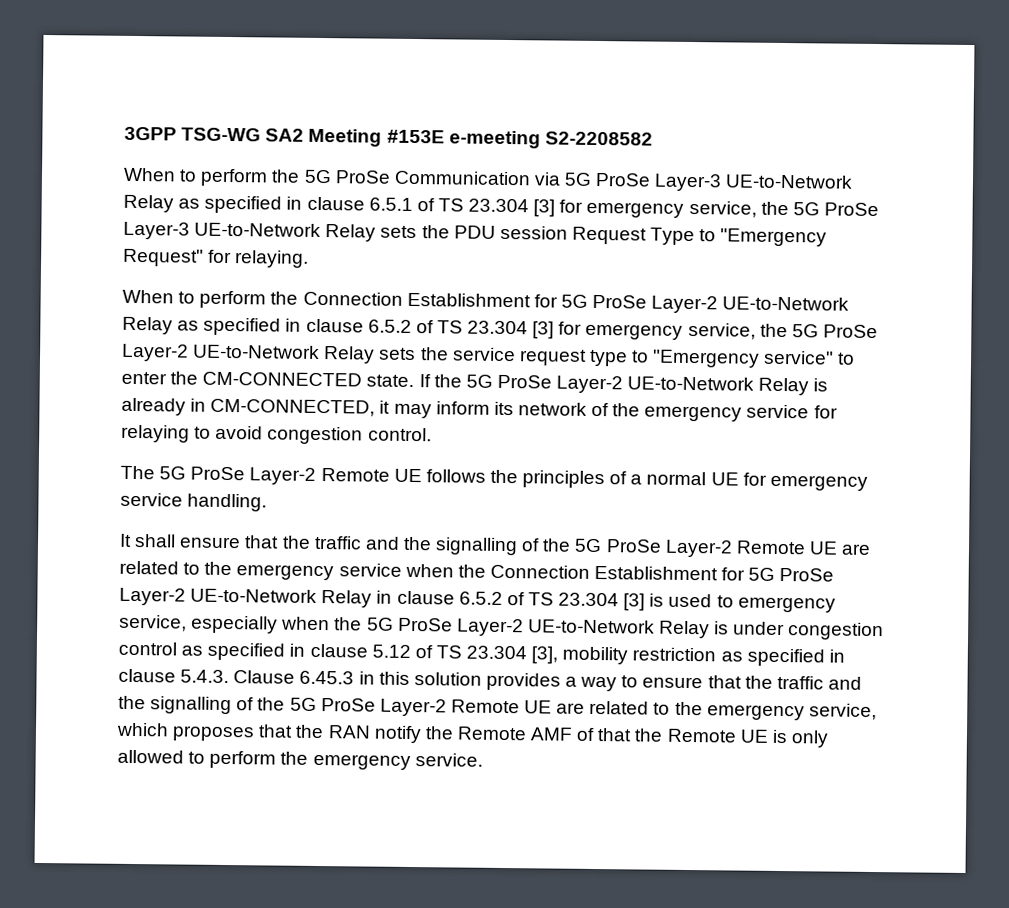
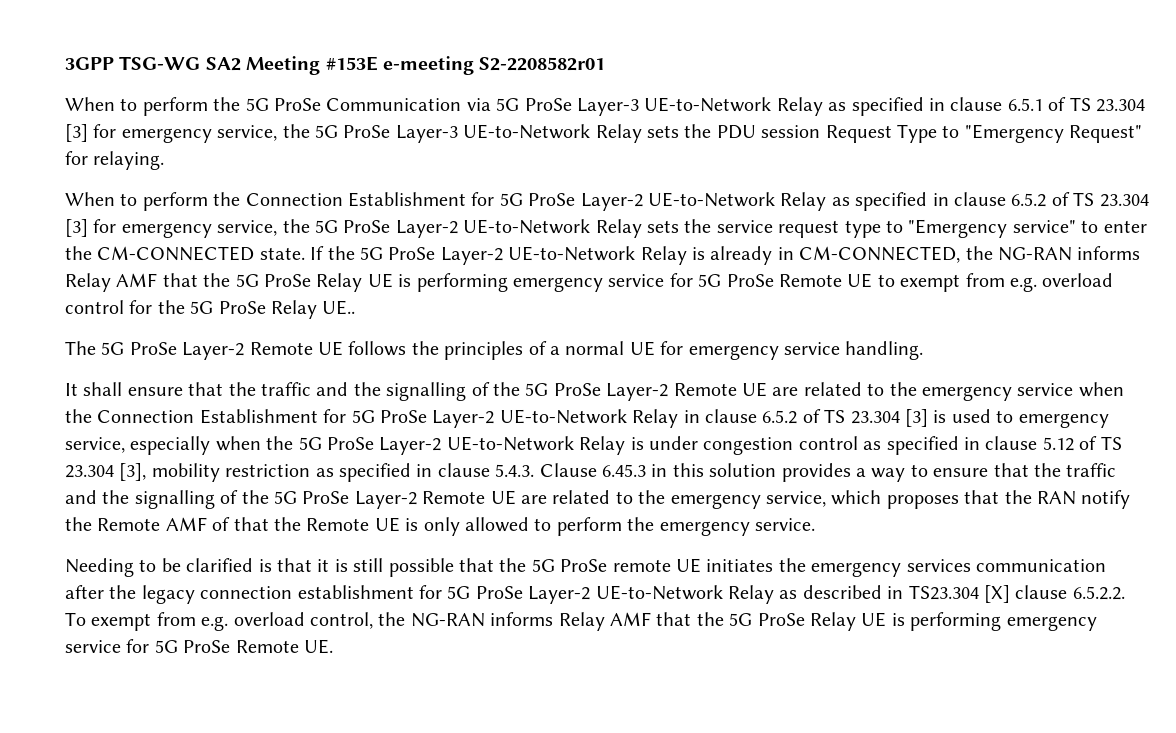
[544,131,653,146] S2-2208582 -> [479,57,606,71] S2-2208582r01
[379,400,838,422] [121,424,432,445] it may inform its network of the emergency service for relaying to avoid congestion control. -> [965,246,1141,261] [65,273,1114,292] [65,300,356,319] the NG-RAN informs Relay AMF that the 5G ProSe Relay UE is performing emergency service for 5G ProSe Remote UE to exempt from e.g. overload control for the 5G ProSe Relay UE..
(483, 760) none -> [65,558,1106,577] [65,585,1125,604] [65,612,1097,631] [65,639,333,654] // Needing to be clarified is that it is still possible that the 5G ProSe remote UE initiates the emergency services communication after the legacy connection establishment for 5G ProSe Layer-2 UE-to-Network Relay as described in TS23.304 [X] clause 6.5.2.2. To exempt from e.g. overload control, the NG-RAN informs Relay AMF that the 5G ProSe Relay UE is performing emergency service for 5G ProSe Remote UE.

